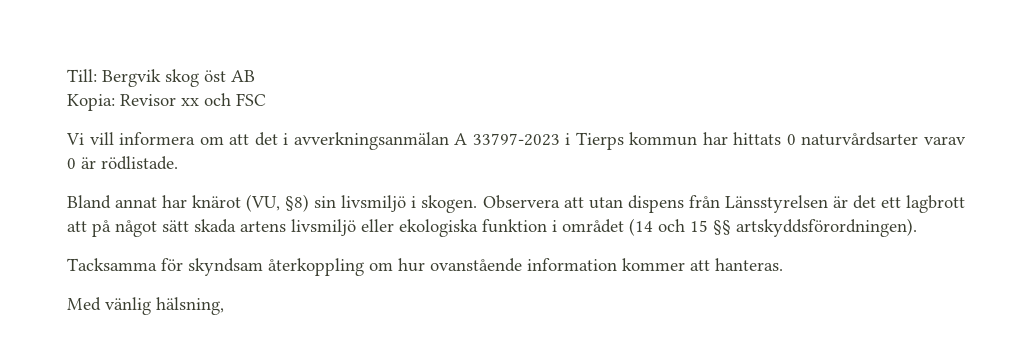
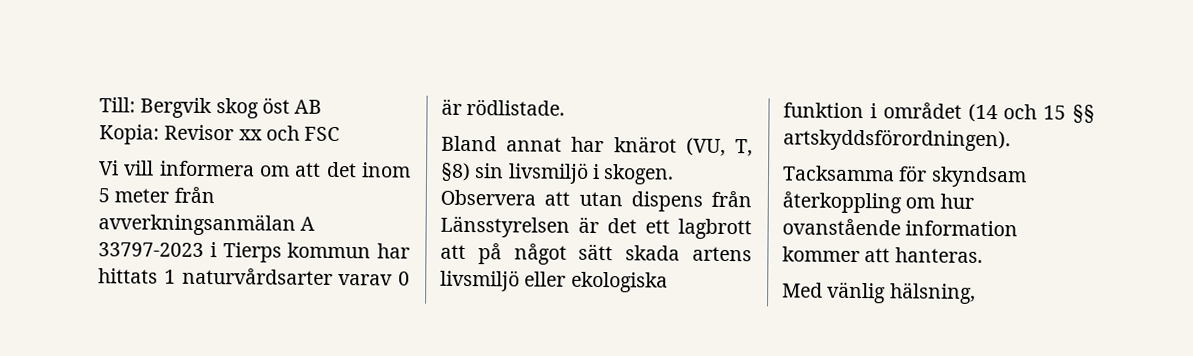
[283,133,289,145] i -> [360,162,411,178] [98,186,215,204] inom 5 meter från
[786,134,796,145] 0 -> [163,269,176,284] 1
(281, 203) none -> [735,139,753,157] T,

